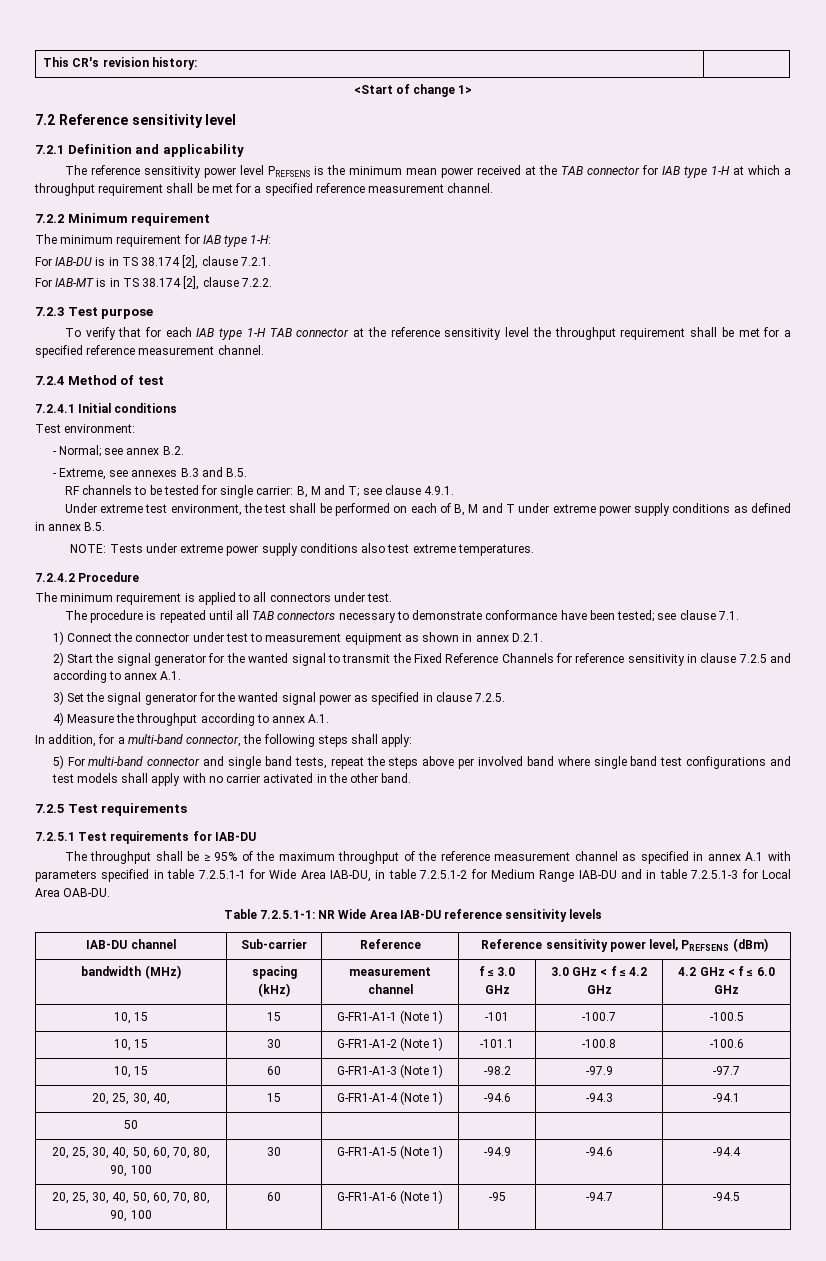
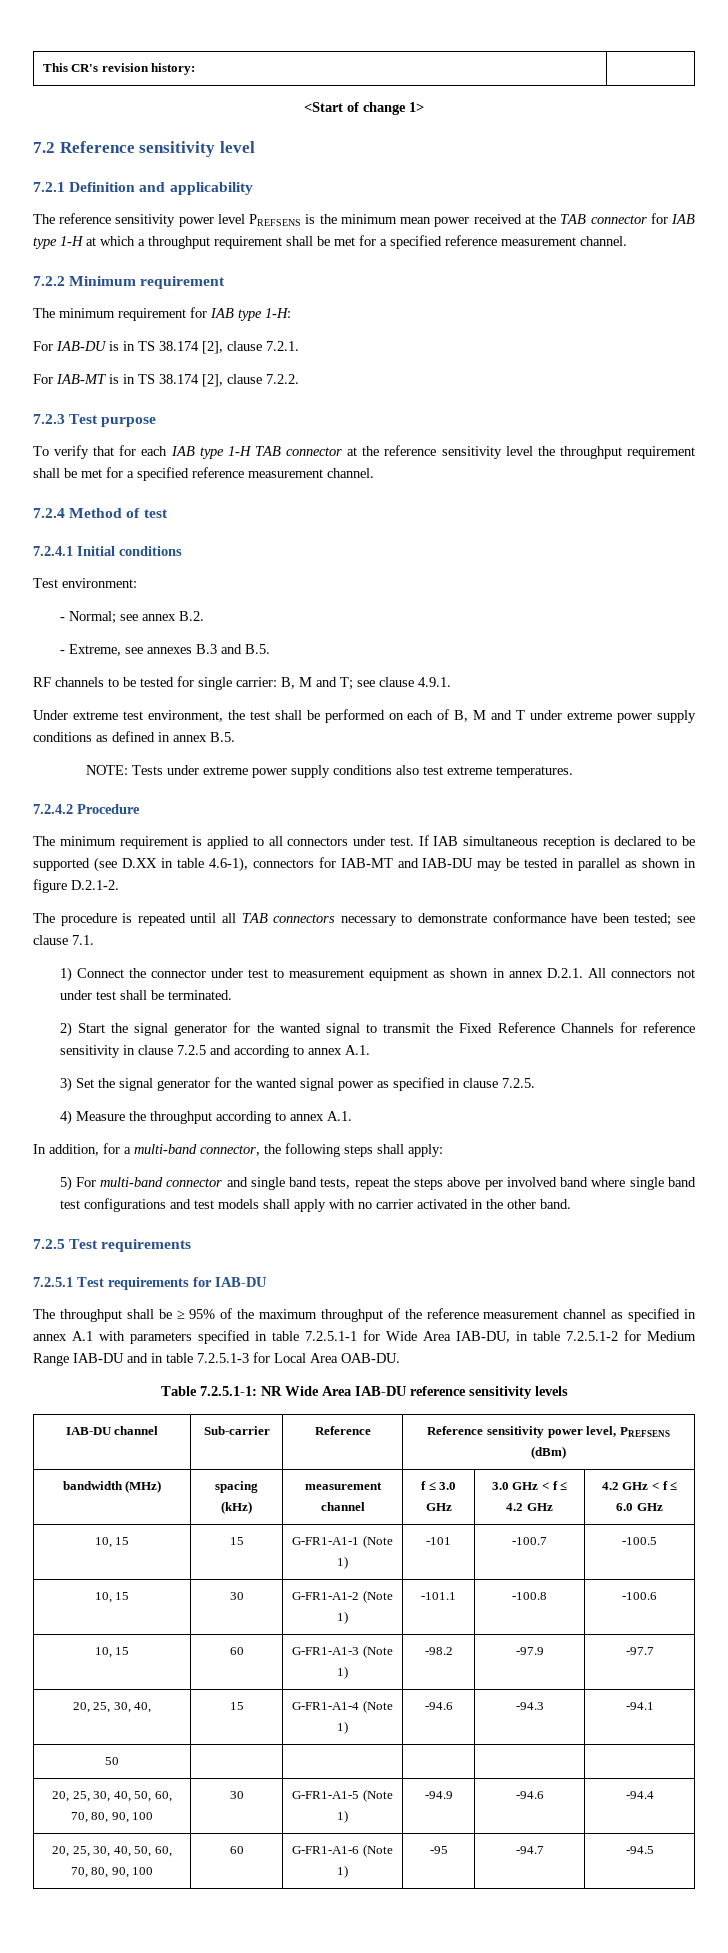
(393, 597) none -> [418,835,695,849] [33,857,697,872] [33,879,119,893] If IAB simultaneous reception is declared to be supported (see D.XX in table 4.6-1), connectors for IAB-MT and IAB-DU may be tested in parallel as shown in figure D.2.1-2.
(543, 637) none -> [587,968,695,978] [59,990,232,1000] All connectors not under test shall be terminated.

